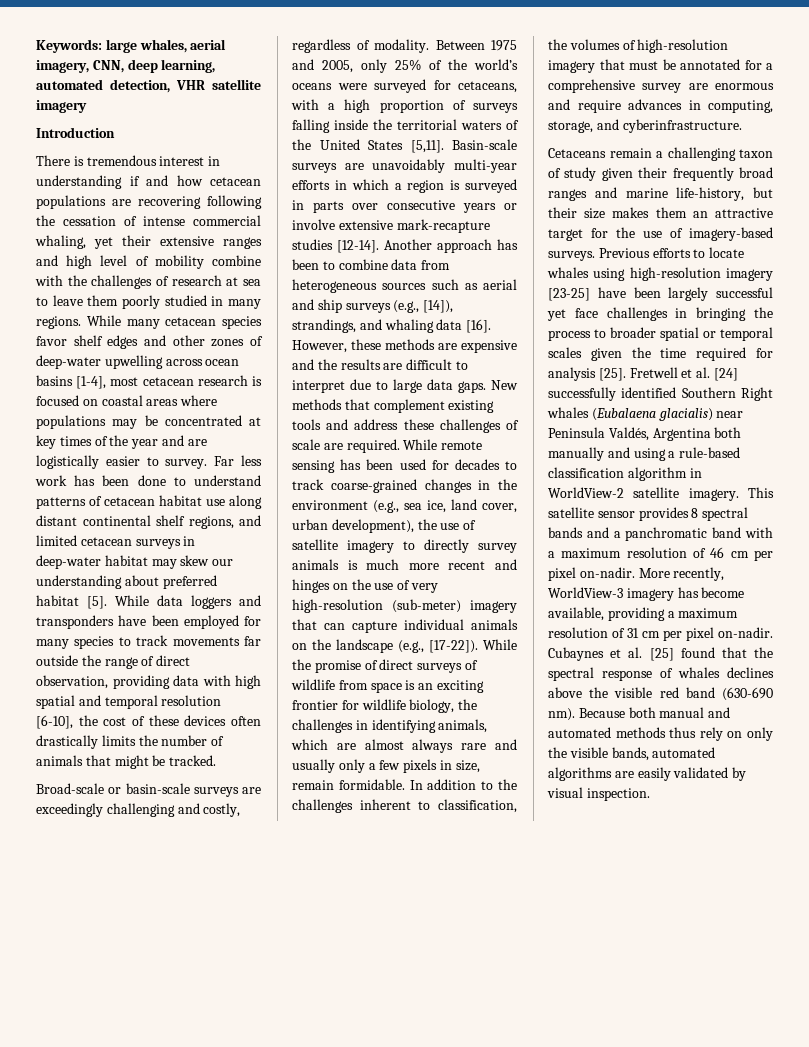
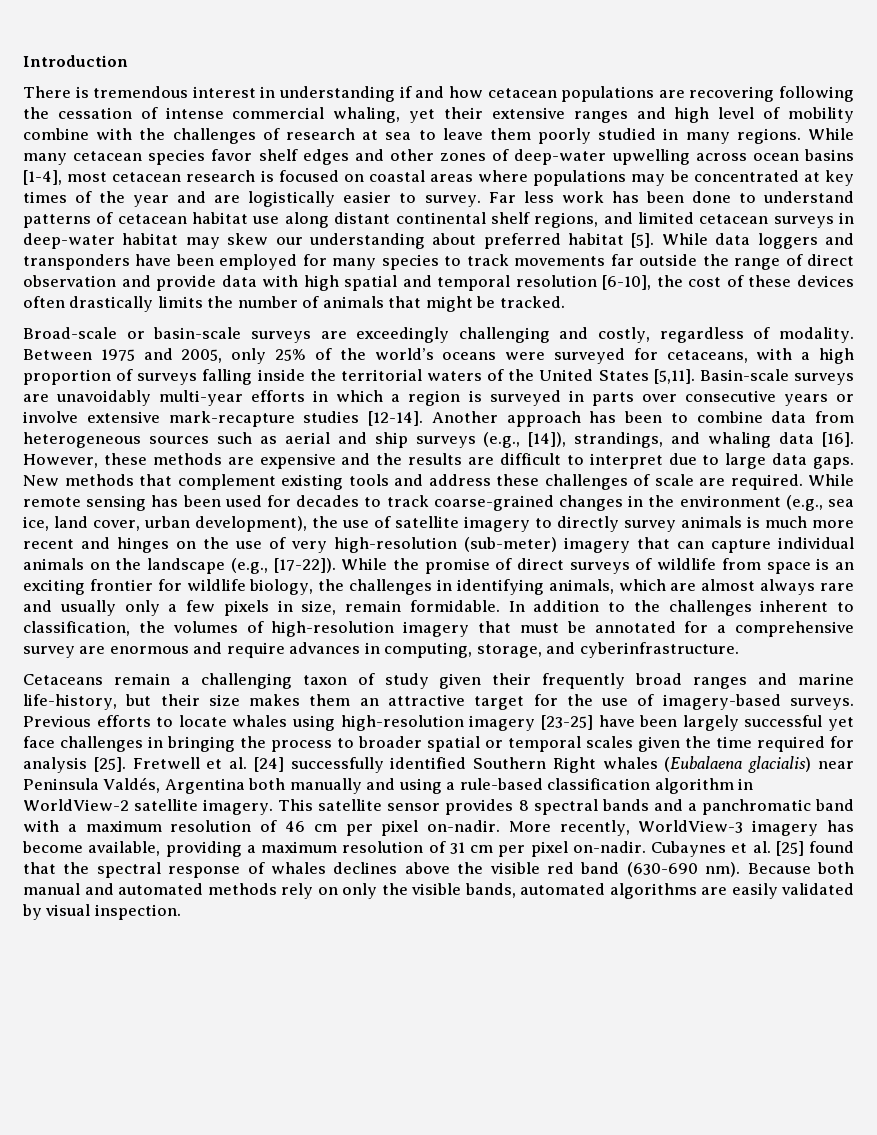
[36,39,227,53] [36,59,216,73] [36,79,261,93] [36,100,87,113] Keywords: large whales, aerial imagery, CNN, deep learning, automated detection, VHR satellite imagery // -> (23, 61) none
[36,675,170,689] observation, providing -> [23,275,217,291] observation and provide
[669,727,697,738] thus -> (277, 889) none

